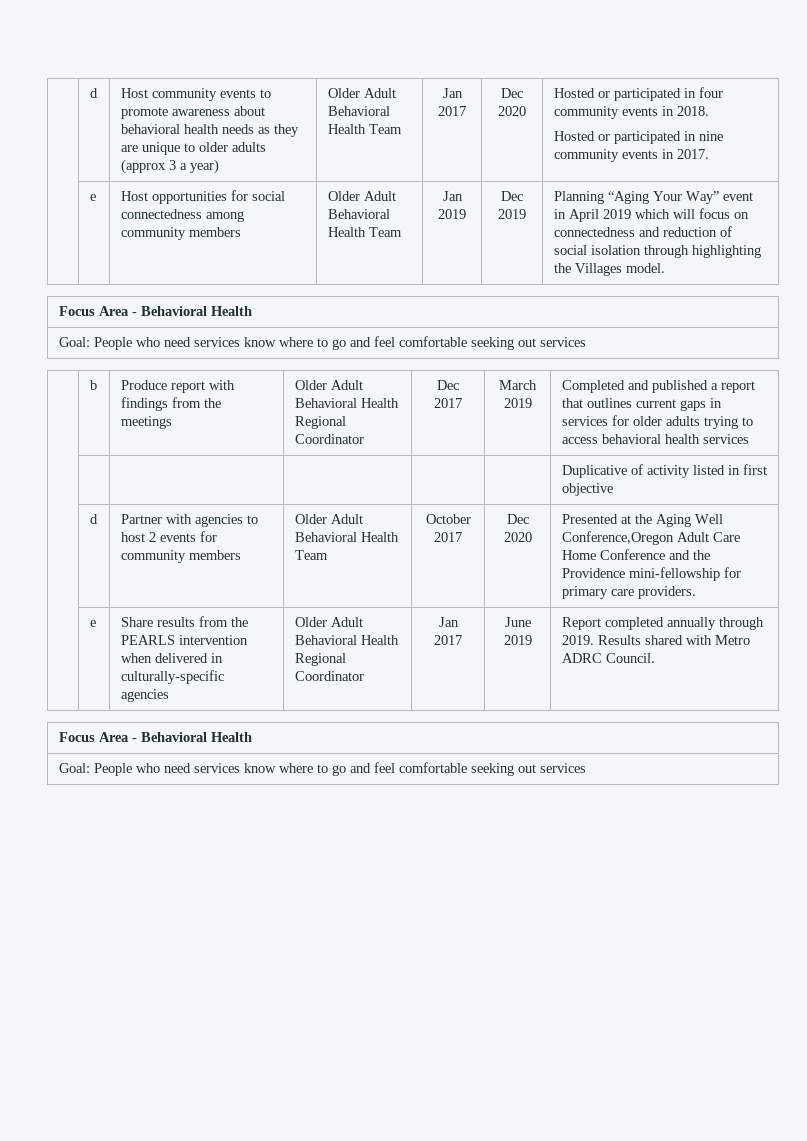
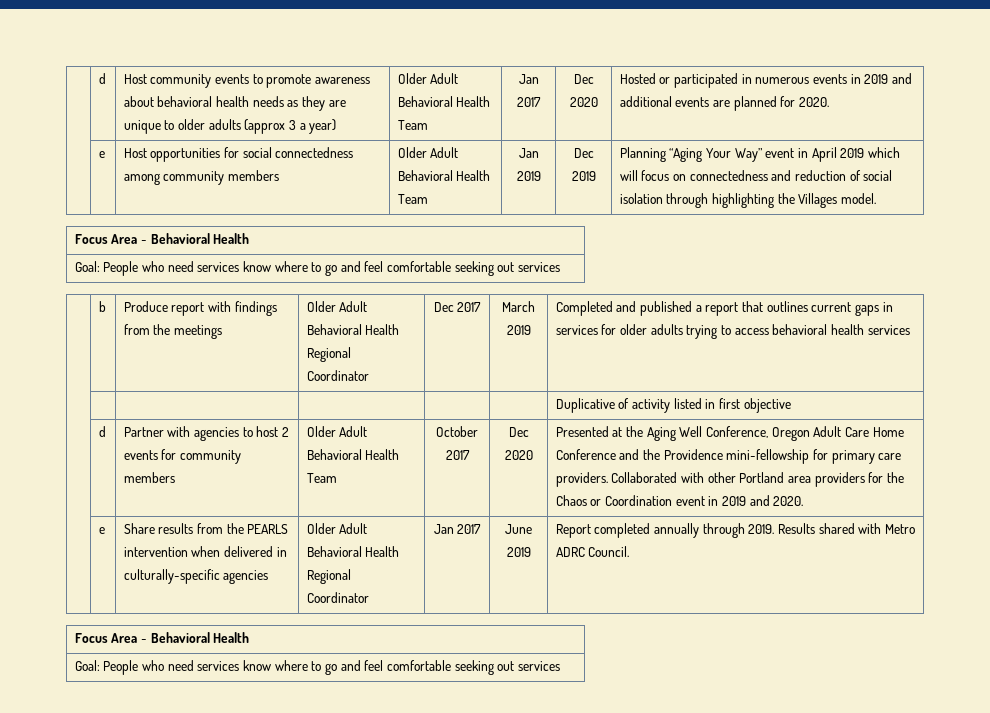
[698,87,723,98] [553,106,709,119] [553,131,723,144] [553,149,709,162] four community events in 2018. // Hosted or participated in nine community events in 2017. -> [755,73,912,84] [619,96,829,111] numerous events in 2019 and additional events are planned for 2020.
[561,531,674,545] Conference,Oregon -> [705,426,810,441] Conference, Oregon
(696, 592) none -> [611,472,904,487] [555,495,804,506] Collaborated with other Portland area providers for the Chaos or Coordination event in 2019 and 2020.

